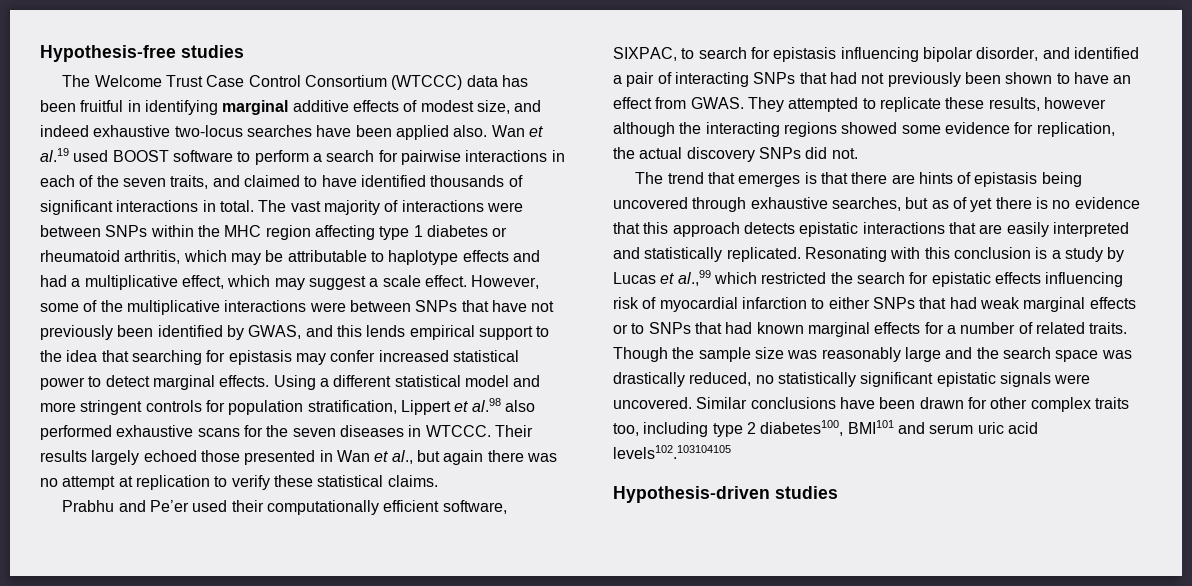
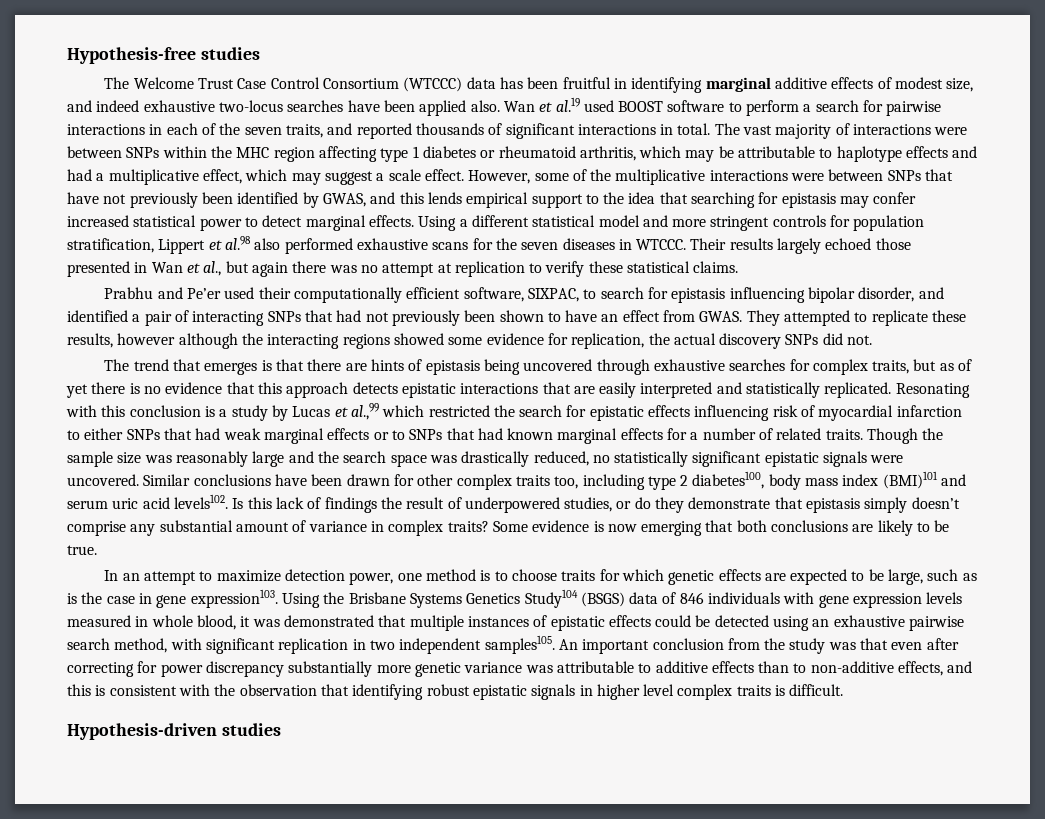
[243,175,426,187] claimed to have identified -> [356,123,412,139] reported
[831,197,901,211] searches, -> [729,359,910,375] searches for complex traits,
[847,420,1038,434] [613,445,731,459] BMI101 and serum uric acid levels102.103104105 -> [768,471,967,490] [67,494,960,513] [67,520,950,536] [67,545,97,555] [104,569,977,585] [67,589,963,608] [67,615,965,631] [67,635,959,654] [67,661,973,677] [67,684,844,700] body mass index (BMI)101 and serum uric acid levels102. Is this lack of findings the result of underpowered studies, or do they demonstrate that epistasis simply doesn’t comprise any substantial amount of variance in complex traits? Some evidence is now emerging that both conclusions are likely to be true. // In an attempt to maximize detection power, one method is to choose traits for which genetic effects are expected to be large, such as is the case in gene expression103. Using the Brisbane Systems Genetics Study104 (BSGS) data of 846 individuals with gene expression levels measured in whole blood, it was demonstrated that multiple instances of epistatic effects could be detected using an exhaustive pairwise search method, with significant replication in two independent samples105. An important conclusion from the study was that even after correcting for power discrepancy substantially more genetic variance was attributable to additive effects than to non-additive effects, and this is consistent with the observation that identifying robust epistatic signals in higher level complex traits is difficult.

